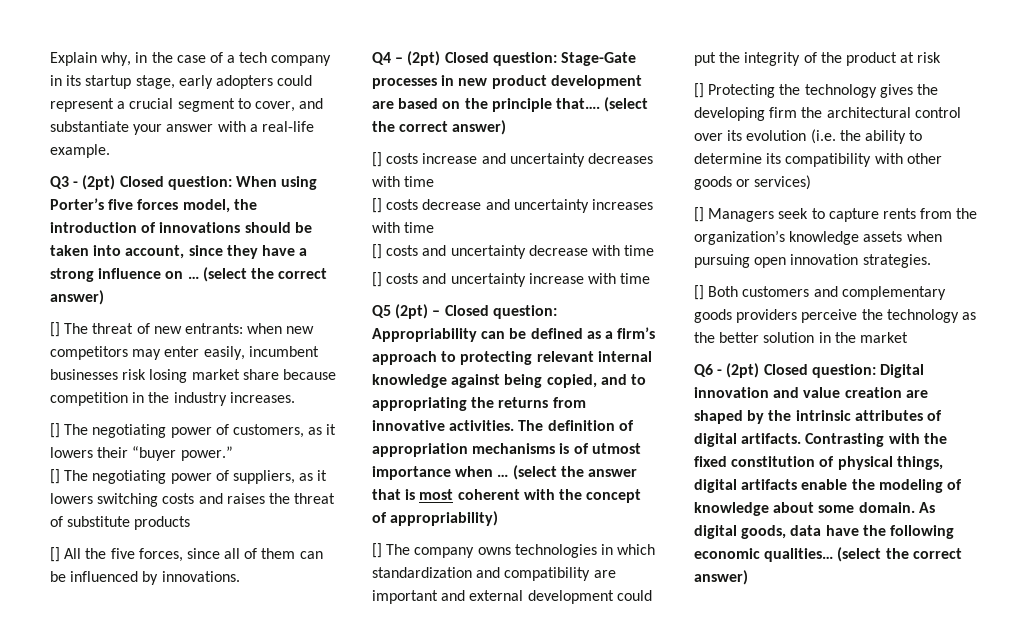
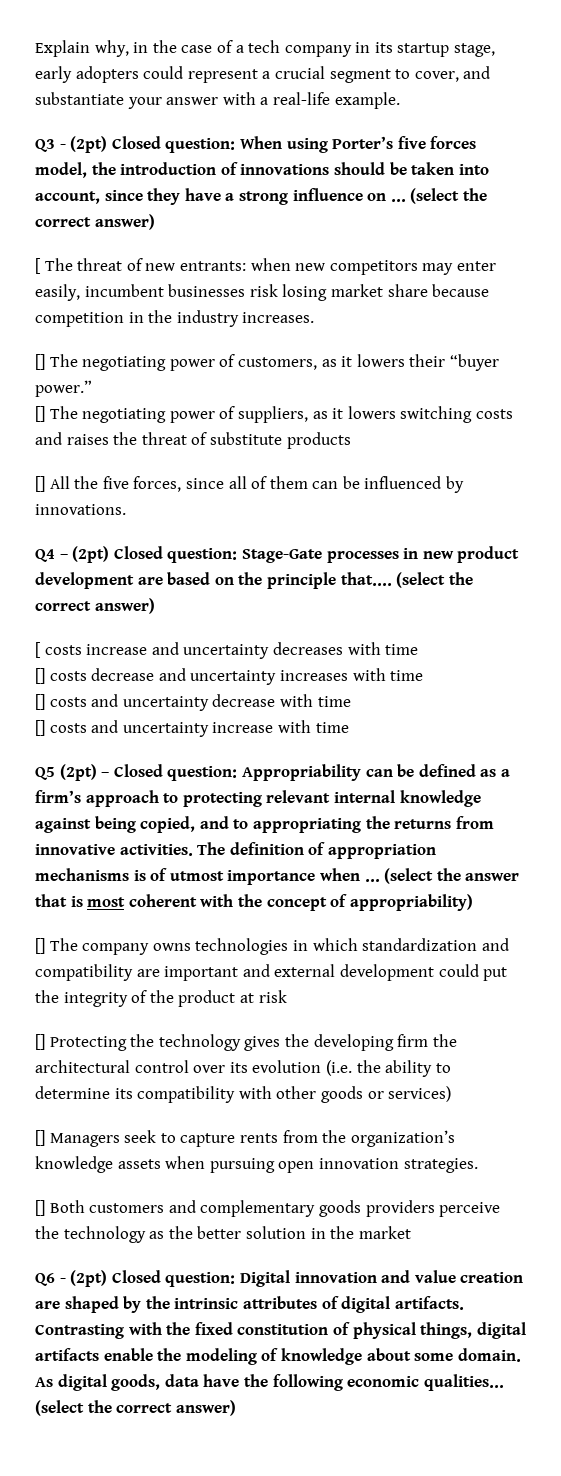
[50,322,60,337] [] -> [35,258,41,274] [
[372,152,382,167] [] -> [35,642,41,658] [

